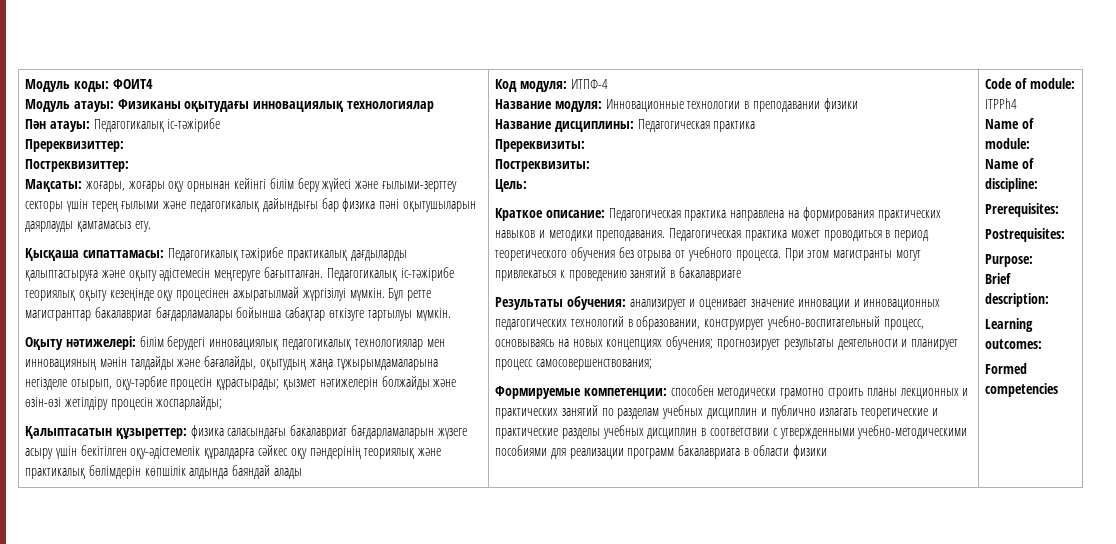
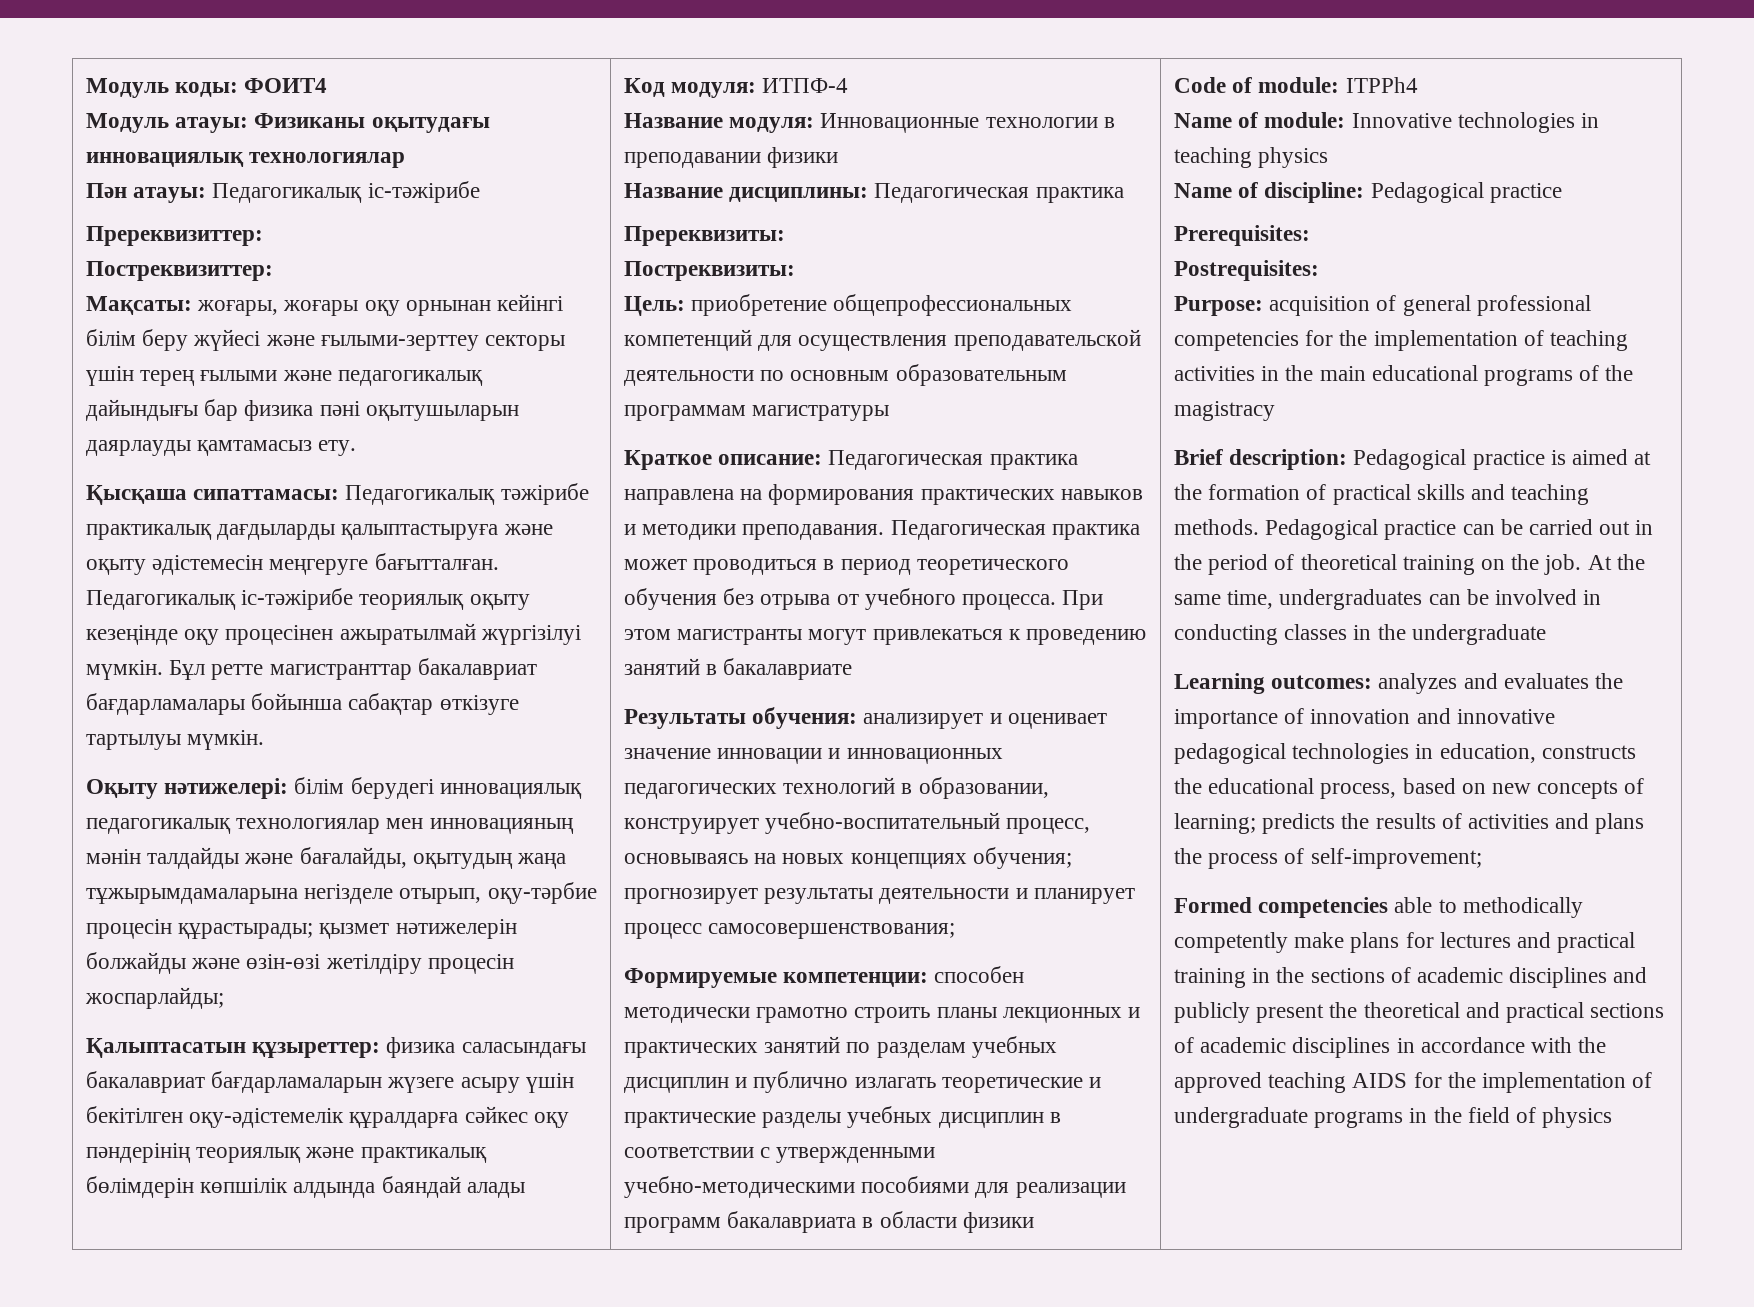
(528, 185) none -> [691,294,1073,316] [623,329,1141,351] [623,364,1067,386] [623,405,890,421] приобретение общепрофессиональных компетенций для осуществления преподавательской деятельности по основным образовательным программам магистратуры
(1031, 143) none -> [1351,112,1600,133] [1173,147,1329,168] Innovative technologies in teaching physics
(1039, 185) none -> [1370,182,1562,203] Pedagogical practice
[985,273,1012,284] [985,293,1050,307] [985,318,1034,332] [985,339,1043,349] [985,363,1028,374] [985,383,1059,397] // Brief description: // Learning outcomes: // Formed competencies -> [1269,295,1591,316] [1173,330,1629,351] [1173,365,1634,386] [1173,401,1275,421] [1173,449,1652,470] [1173,484,1590,505] [1173,519,1654,540] [1173,554,1645,575] [1173,589,1602,610] [1173,624,1546,645] [1173,673,1624,694] [1173,708,1555,729] [1173,743,1636,764] [1173,778,1645,799] [1173,813,1645,834] [1173,848,1482,869] [1173,897,1583,918] [1173,932,1636,953] [1173,967,1648,988] [1173,1002,1665,1023] [1173,1037,1607,1058] [1173,1072,1653,1093] [1173,1107,1613,1128] acquisition of general professional competencies for the implementation of teaching activities in the main educational programs of the magistracy // Brief description: Pedagogical practice is aimed at the formation of practical skills and teaching methods. Pedagogical practice can be carried out in the period of theoretical training on the job. At the same time, undergraduates can be involved in conducting classes in the undergraduate // Learning outcomes: analyzes and evaluates the importance of innovation and innovative pedagogical technologies in education, constructs the educational process, based on new concepts of learning; predicts the results of activities and plans the process of self-improvement; // Formed competencies able to methodically competently make plans for lectures and practical training in the sections of academic disciplines and publicly present the theoretical and practical sections of academic disciplines in accordance with the approved teaching AIDS for the implementation of undergraduate programs in the field of physics

